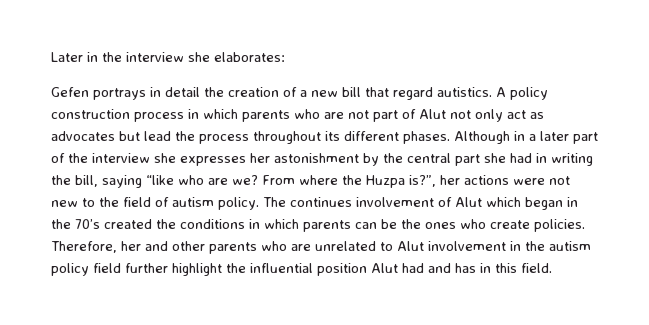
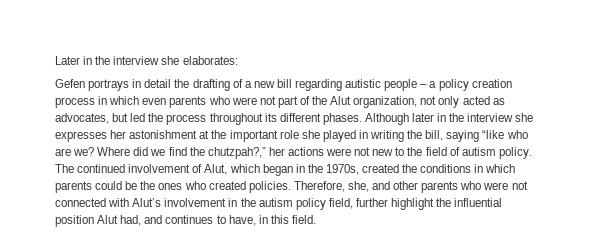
[228,87,279,97] creation -> [192,79,230,91] drafting
[365,87,548,100] [51,109,130,119] that regard autistics. A policy construction -> [295,79,512,91] regarding autistic people – a policy creation
[242,109,344,122] parents who are -> [142,96,257,108] even parents who were
[419,109,544,122] [51,131,171,141] Alut not only act as advocates but lead -> [312,96,505,108] [55,113,146,124] the Alut organization, not only acted as advocates, but led
[514,131,598,144] [51,153,65,163] in a later part of -> [412,113,447,122] later in
[363,153,532,166] by the central part she had -> [199,130,356,142] at the important role she played
[262,175,436,188] From where the Huzpa is?”, -> [97,147,266,159] Where did we find the chutzpah?,”
[290,197,352,207] continues -> [77,164,126,173] continued
[455,197,482,207] Alut -> [204,164,228,175] Alut,
[75,219,100,229] 70’s -> [325,164,359,175] 1970s,
[355,222,377,229] can -> [95,181,123,190] could
[490,220,530,229] create -> [208,181,246,190] created
[121,241,141,251] her -> [347,181,369,192] she,
[291,241,424,251] are unrelated to Alut -> [483,181,528,190] [55,198,162,207] were not connected with Alut’s
[93,263,121,273] field -> [328,198,353,209] field,
[402,263,476,273] had and has -> [120,215,256,226] had, and continues to have,

